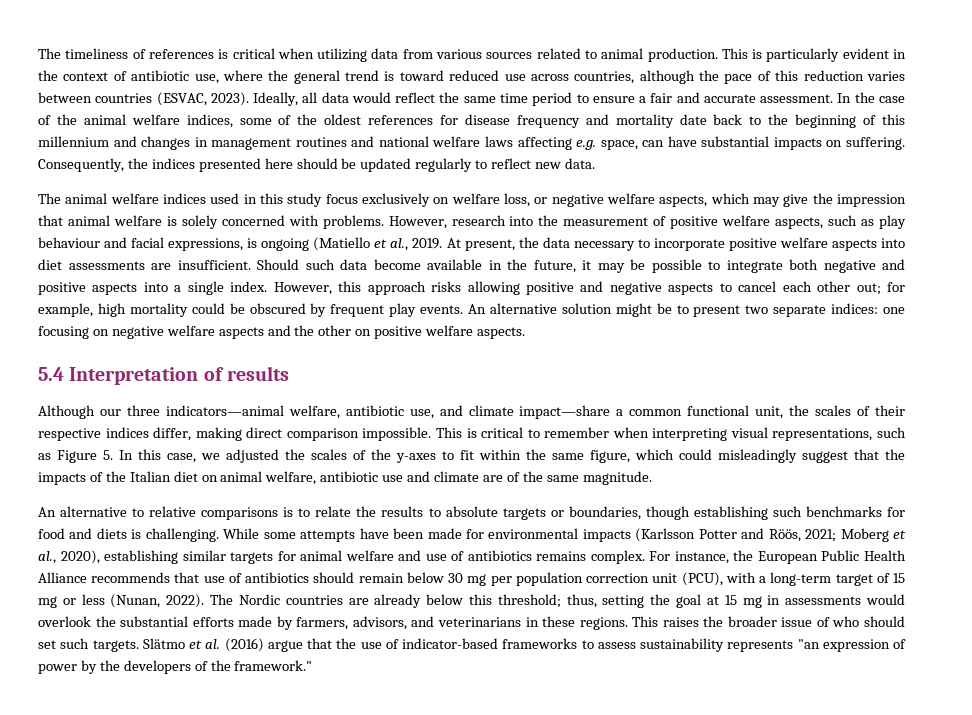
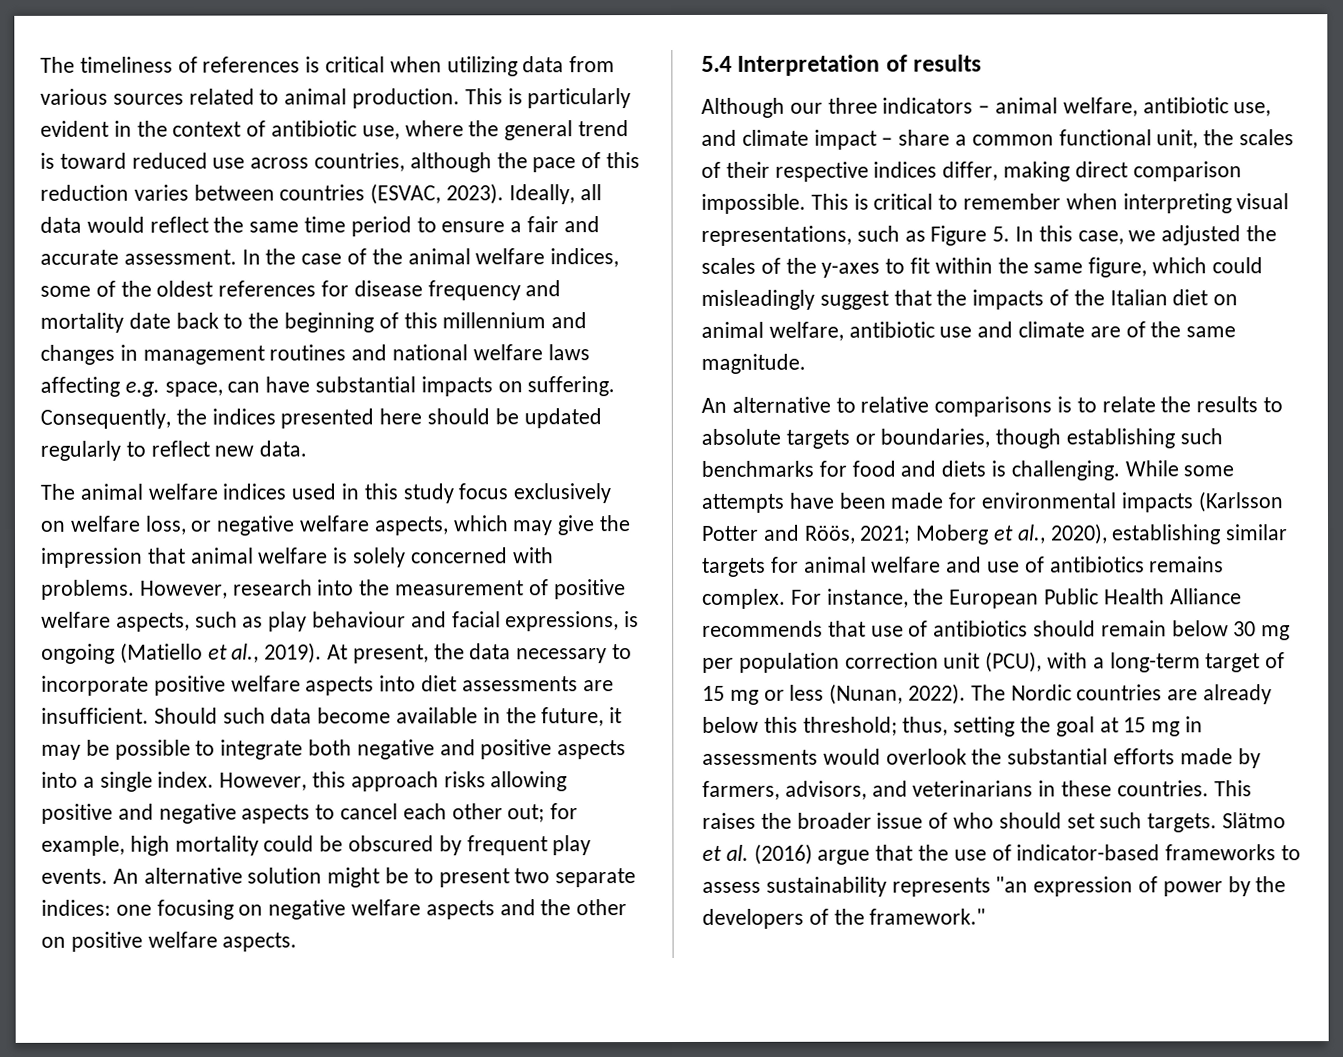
[412,238,443,249] 2019. -> [264,642,323,664] 2019).
[165,405,284,416] indicators—animal -> [882,97,1059,114] indicators – animal
[519,405,611,419] impact—share -> [813,129,951,150] impact – share
[579,617,628,630] regions. -> [1116,780,1209,797] countries.

